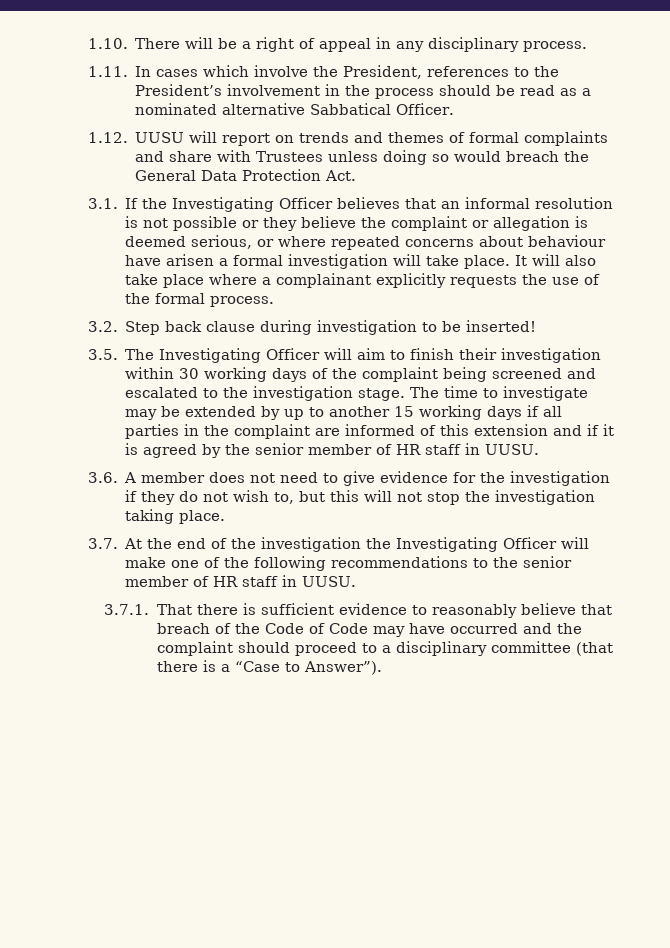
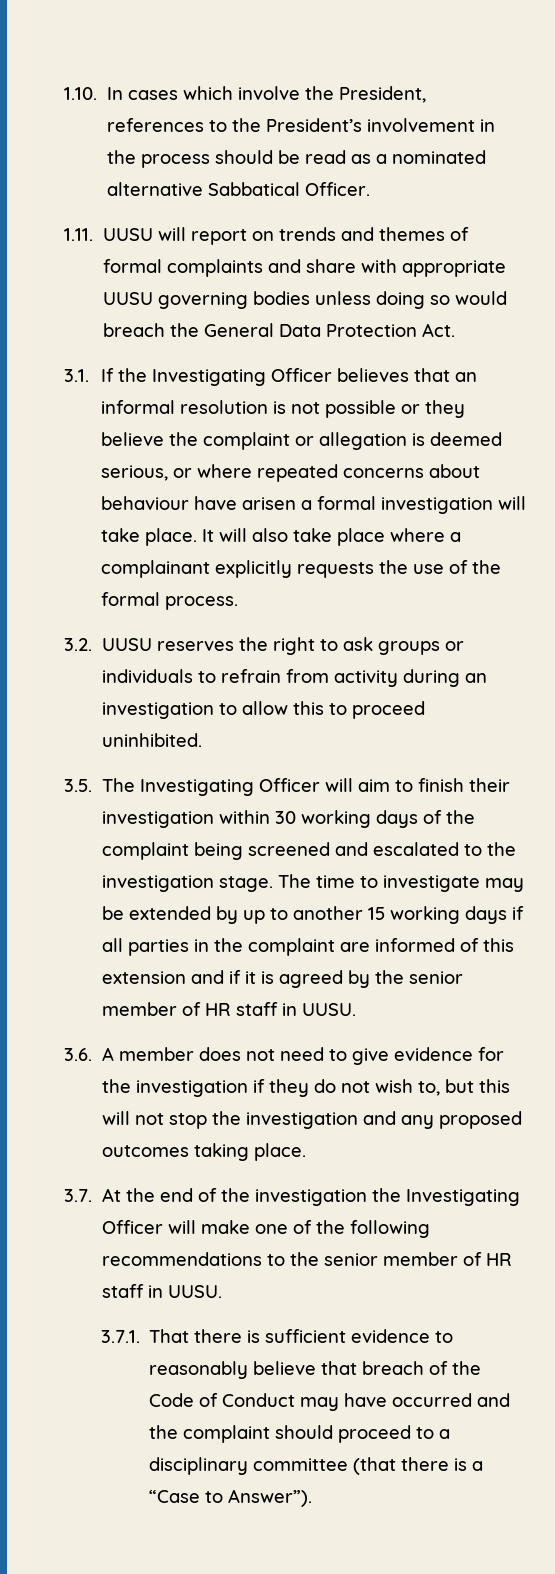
[135,37,588,52] [87,66,128,77] There will be a right of appeal in any disciplinary process. // 1.11. -> (98, 93) none
[87,132,128,143] 1.12. -> [64,228,94,241] 1.11.
[256,151,324,162] Trustees -> [401,260,506,277] [102,291,310,309] appropriate UUSU governing bodies
[125,320,537,335] Step back clause during investigation to be inserted! -> [101,637,464,655] [101,669,487,687] [101,701,425,719] [101,733,202,747] UUSU reserves the right to ask groups or individuals to refrain from activity during an investigation to allow this to proceed uninhibited.
(596, 497) none -> [362,1111,522,1129] [101,1145,189,1157] and any proposed outcomes
[328,623,368,634] Code -> [221,1393,295,1407] Conduct

